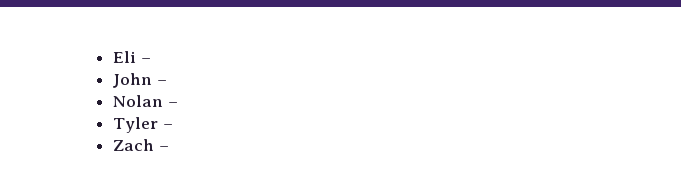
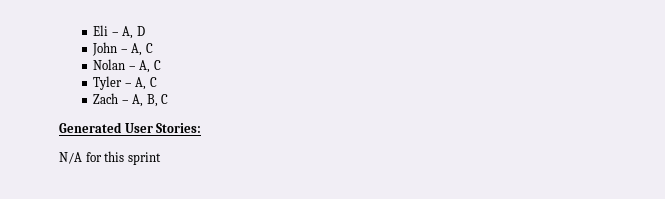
(151, 60) none -> [122,26,145,39] A, D
(167, 82) none -> [131,43,153,56] A, C
(178, 104) none -> [139,60,161,73] A, C
(173, 126) none -> [135,77,157,90] A, C
(169, 148) none -> [132,94,169,107] [59,122,202,133] [59,151,161,165] A, B, C // Generated User Stories: // N/A for this sprint

